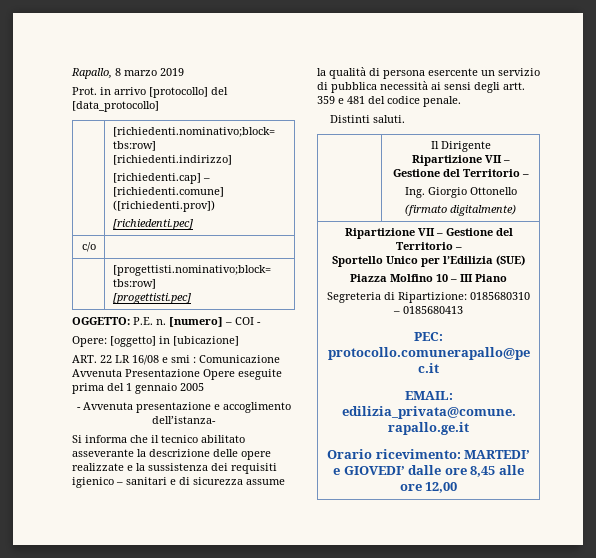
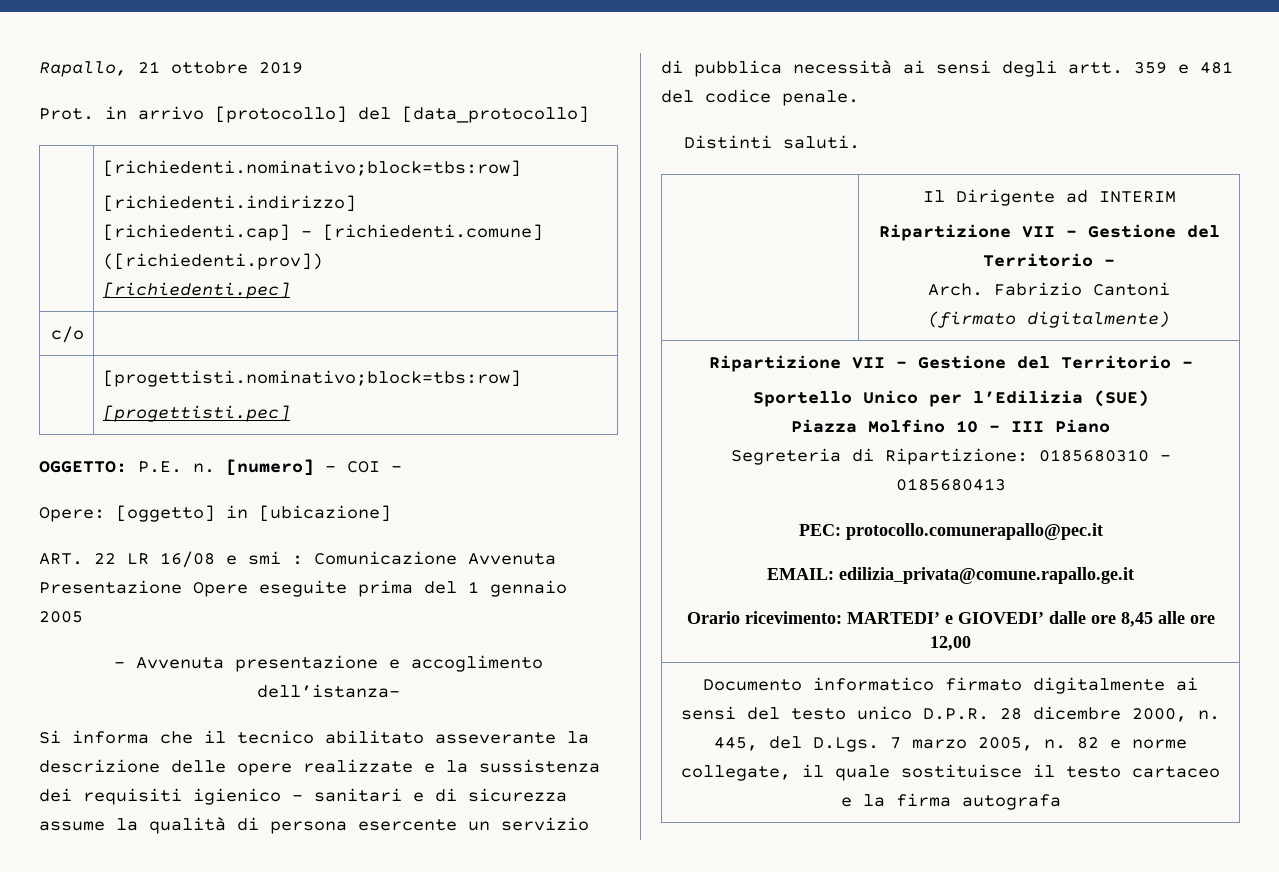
[115,68,157,76] 8 marzo -> [138,61,248,74] 21 ottobre
[411,155,510,166] [392,169,529,177] [404,187,517,198] // Ripartizione VII – Gestione del Territorio – // Ing. Giorgio Ottonello -> [1065,190,1176,203] [878,224,1220,241] [983,253,1115,267] [928,282,1170,296] ad INTERIM // Ripartizione VII – Gestione del Territorio – // Arch. Fabrizio Cantoni
(458, 487) none -> [703,677,1198,694] [681,706,1220,722] [714,736,1187,752] [681,764,1220,781] [840,793,1061,810] // Documento informatico firmato digitalmente ai sensi del testo unico D.P.R. 28 dicembre 2000, n. 445, del D.Lgs. 7 marzo 2005, n. 82 e norme collegate, il quale sostituisce il testo cartaceo e la firma autografa

